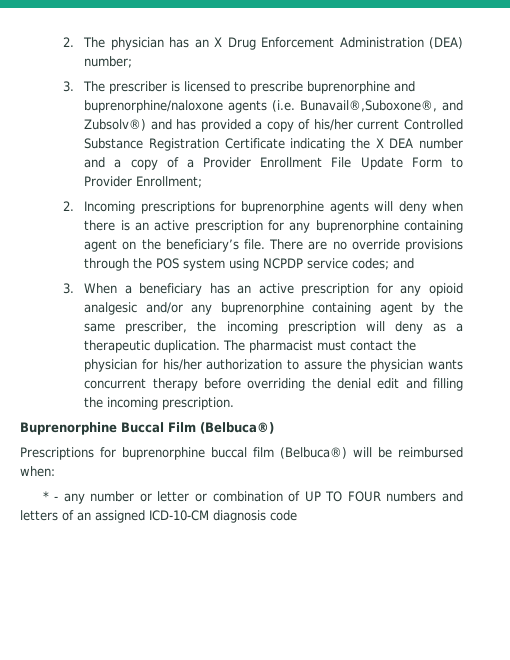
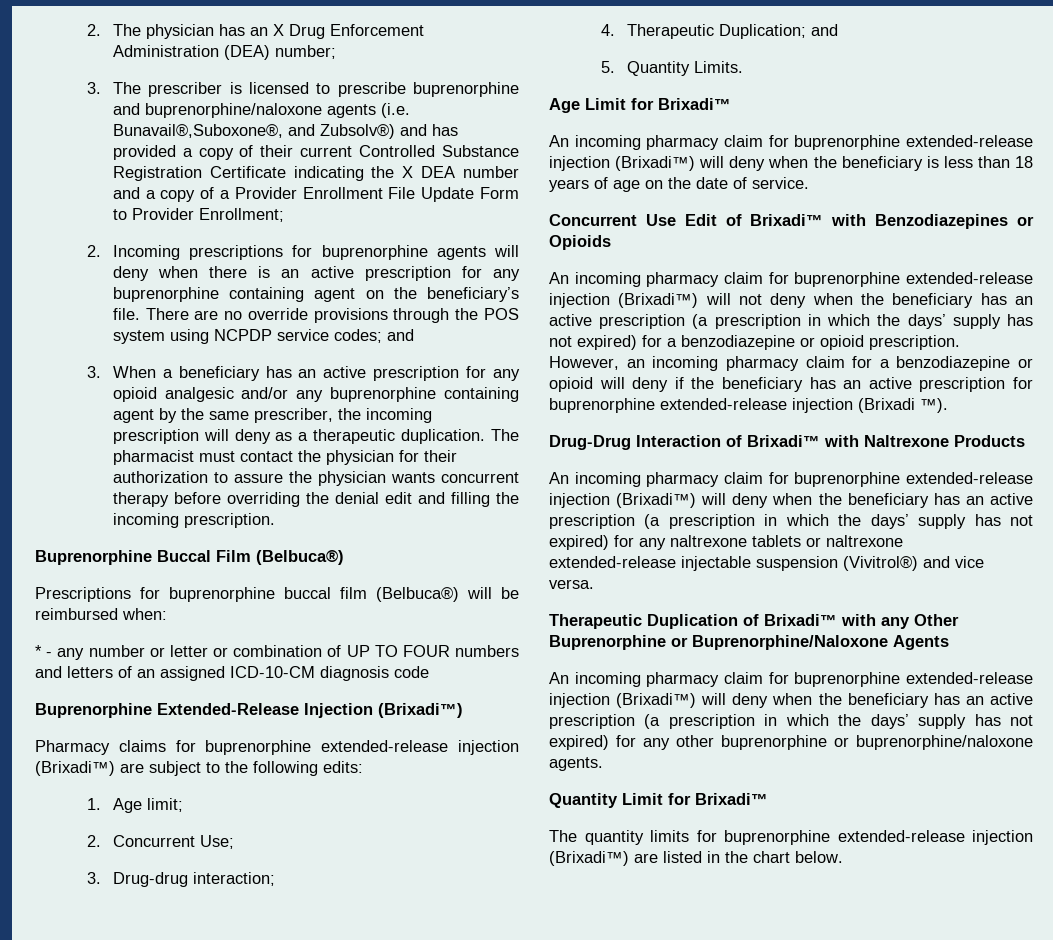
[313,119,353,131] his/her -> [260,145,294,157] their
[162,359,202,371] his/her -> [423,450,457,462] their
(297, 515) none -> [35,703,463,718] [35,740,519,755] [35,761,363,776] [86,798,183,813] [86,835,234,849] [86,872,275,887] [600,24,838,39] [600,61,743,76] [549,98,731,113] [549,135,1033,150] [549,156,1033,171] [549,177,809,192] [549,214,1034,229] [549,235,611,250] [549,272,1033,287] [549,293,1033,308] [549,314,1033,329] [549,335,960,350] [549,356,1033,371] [549,377,1033,392] [549,398,948,413] [549,435,1025,450] [549,472,1033,487] [549,493,1033,508] [549,514,1033,529] [549,535,903,550] [549,556,984,571] [549,579,594,589] [549,614,959,629] [549,635,949,650] [549,672,1033,687] [549,693,1033,708] [549,714,1033,729] [549,735,1033,750] [549,757,603,771] [549,793,768,808] [549,830,1033,845] [549,851,843,866] // Buprenorphine Extended-Release Injection (Brixadi™) // Pharmacy claims for buprenorphine extended-release injection (Brixadi™) are subject to the following edits: // 1. Age limit; // 2. Concurrent Use; // 3. Drug-drug interaction; // 4. Therapeutic Duplication; and // 5. Quantity Limits. // Age Limit for Brixadi™ // An incoming pharmacy claim for buprenorphine extended-release injection (Brixadi™) will deny when the beneficiary is less than 18 years of age on the date of service. // Concurrent Use Edit of Brixadi™ with Benzodiazepines or Opioids // An incoming pharmacy claim for buprenorphine extended-release injection (Brixadi™) will not deny when the beneficiary has an active prescription (a prescription in which the days’ supply has not expired) for a benzodiazepine or opioid prescription. However, an incoming pharmacy claim for a benzodiazepine or opioid will deny if the beneficiary has an active prescription for buprenorphine extended-release injection (Brixadi ™). // Drug-Drug Interaction of Brixadi™ with Naltrexone Products // An incoming pharmacy claim for buprenorphine extended-release injection (Brixadi™) will deny when the beneficiary has an active prescription (a prescription in which the days’ supply has not expired) for any naltrexone tablets or naltrexone extended-release injectable suspension (Vivitrol®) and vice versa. // Therapeutic Duplication of Brixadi™ with any Other Buprenorphine or Buprenorphine/Naloxone Agents // An incoming pharmacy claim for buprenorphine extended-release injection (Brixadi™) will deny when the beneficiary has an active prescription (a prescription in which the days’ supply has not expired) for any other buprenorphine or buprenorphine/naloxone agents. // Quantity Limit for Brixadi™ // The quantity limits for buprenorphine extended-release injection (Brixadi™) are listed in the chart below.

